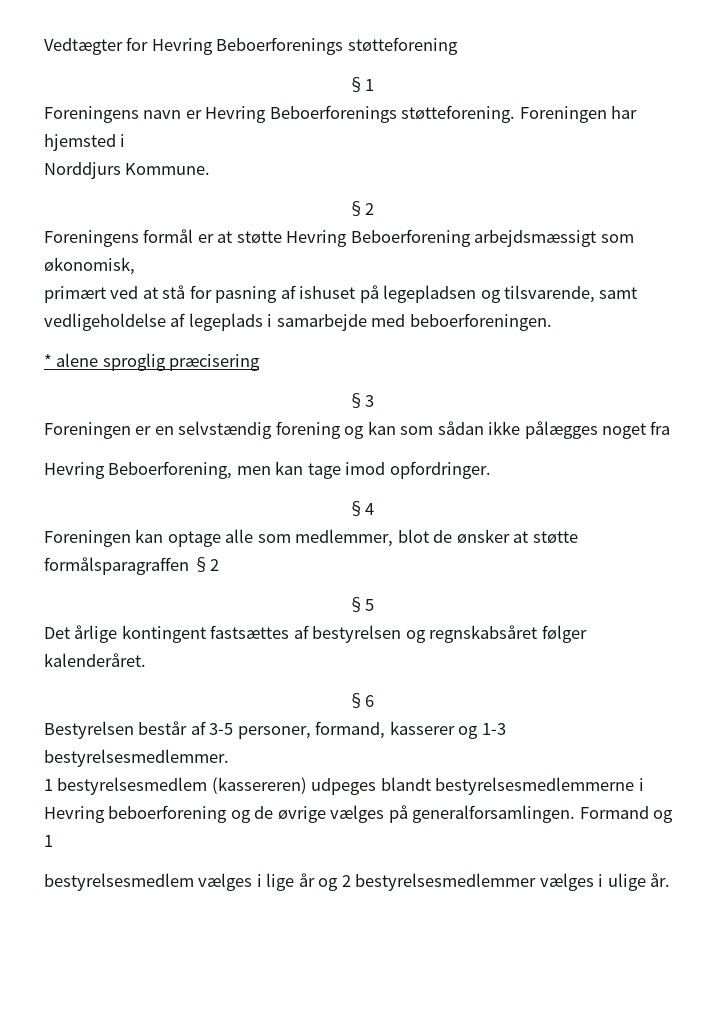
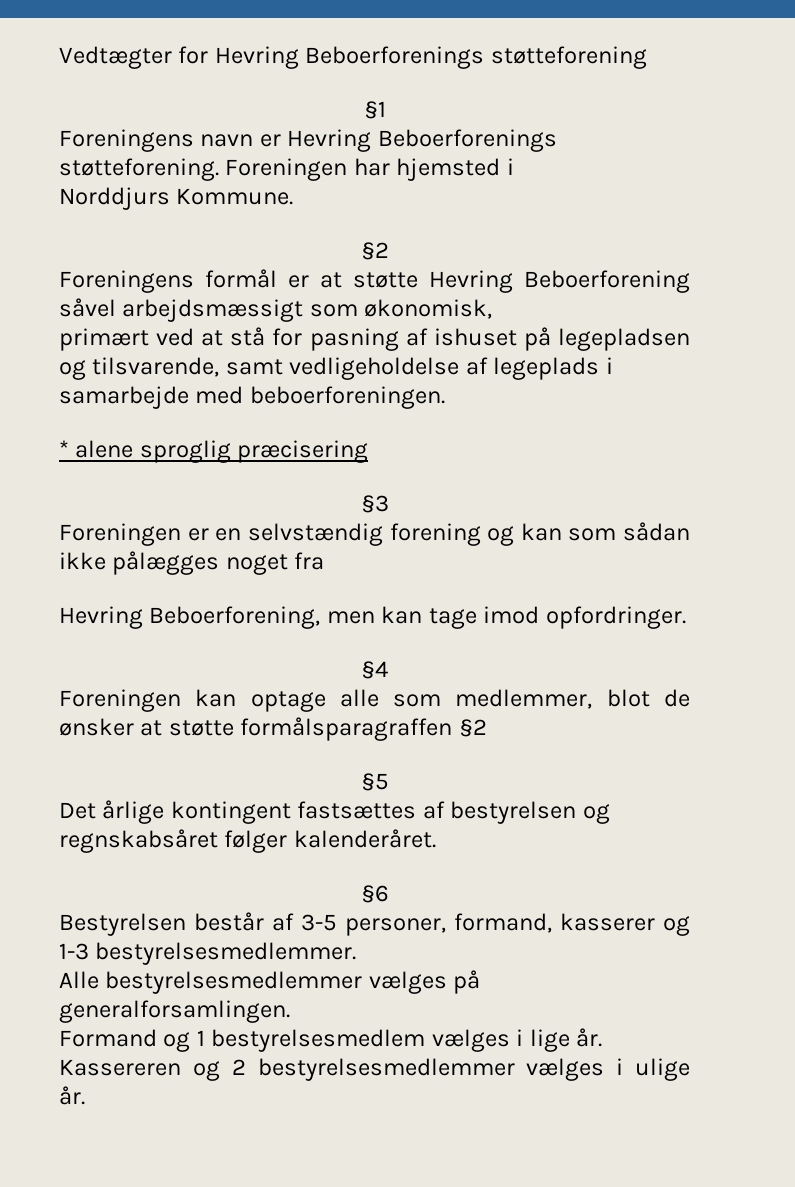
(471, 238) none -> [59,298,116,317] såvel
[44,777,644,795] [44,805,326,823] 1 bestyrelsesmedlem (kassereren) udpeges blandt bestyrelsesmedlemmerne i Hevring beboerforening og de øvrige -> [59,971,363,994] Alle bestyrelsesmedlemmer
(576, 814) none -> (290, 1011) //
(53, 841) // -> (205, 1038) none
[298,873,315,887] år -> [576,1028,603,1047] [59,1059,181,1076] år. Kassereren

